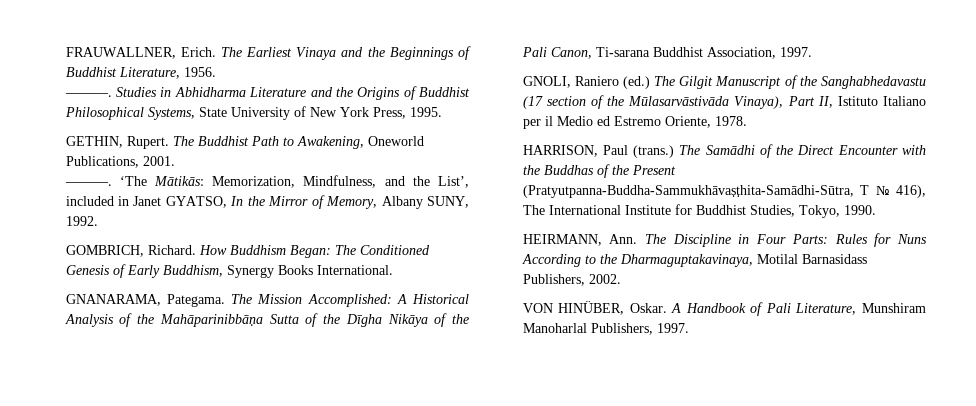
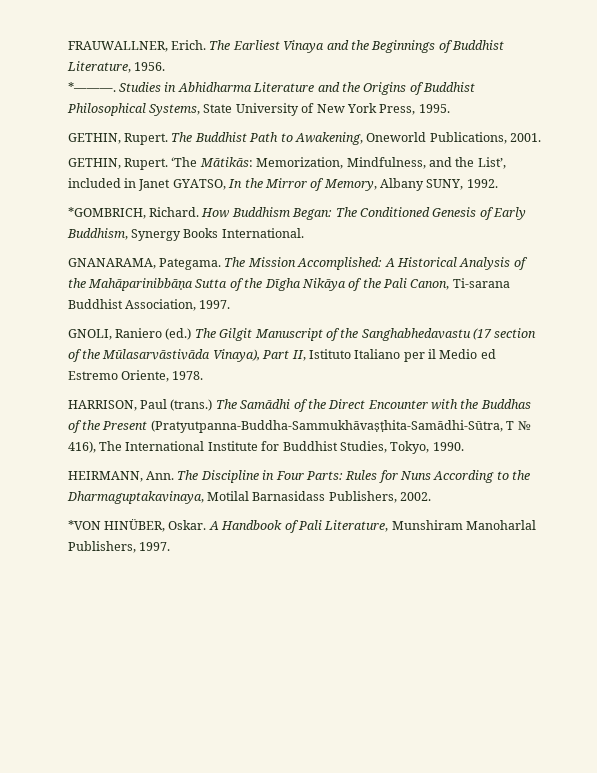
[64,93,112,97] ―――. -> [67,82,116,92] *―――.
[64,182,112,186] ―――. -> [67,158,169,170] GETHIN, Rupert.
[65,245,144,257] GOMBRICH, -> [67,207,146,219] *GOMBRICH,
[522,303,553,313] VON -> [67,520,101,530] *VON

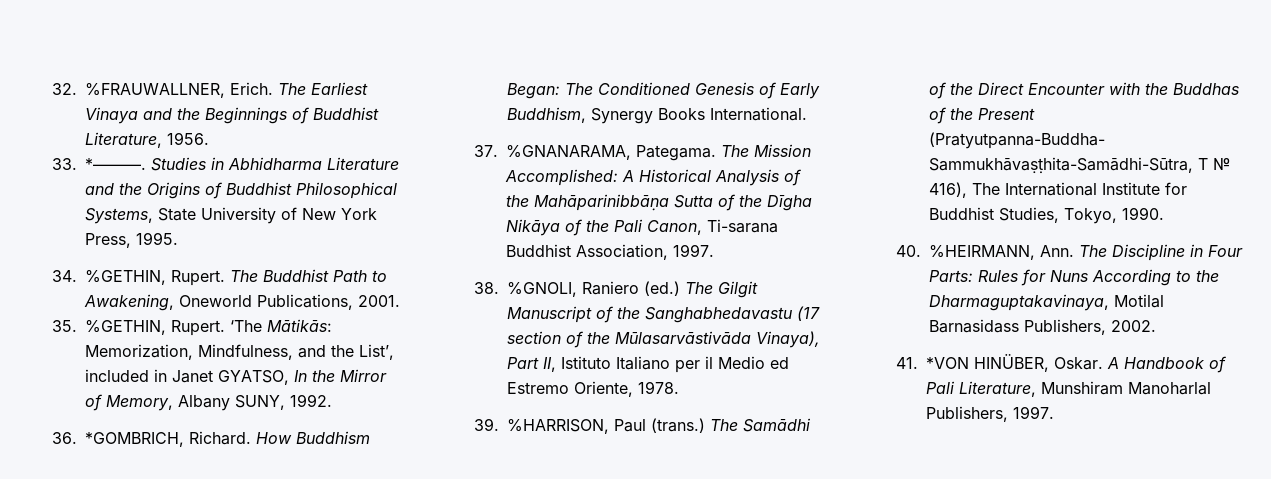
[67,41,168,52] FRAUWALLNER, -> [51,83,225,98] 32. %FRAUWALLNER,
(166, 66) none -> [51,158,77,170] 33.
[67,133,121,144] GETHIN, -> [51,270,166,285] 34. %GETHIN,
[67,158,121,169] GETHIN, -> [51,320,166,335] 35. %GETHIN,
(498, 183) none -> [51,432,77,444] 36.
[67,258,156,269] GNANARAMA, -> [473,145,631,160] 37. %GNANARAMA,
[67,329,112,340] GNOLI, -> [473,282,577,297] 38. %GNOLI,
[67,400,137,411] HARRISON, -> [473,418,609,434] 39. %HARRISON,
[67,471,143,482] HEIRMANN, -> [895,245,1035,260] 40. %HEIRMANN,
(432, 496) none -> [895,357,918,369] 41.

